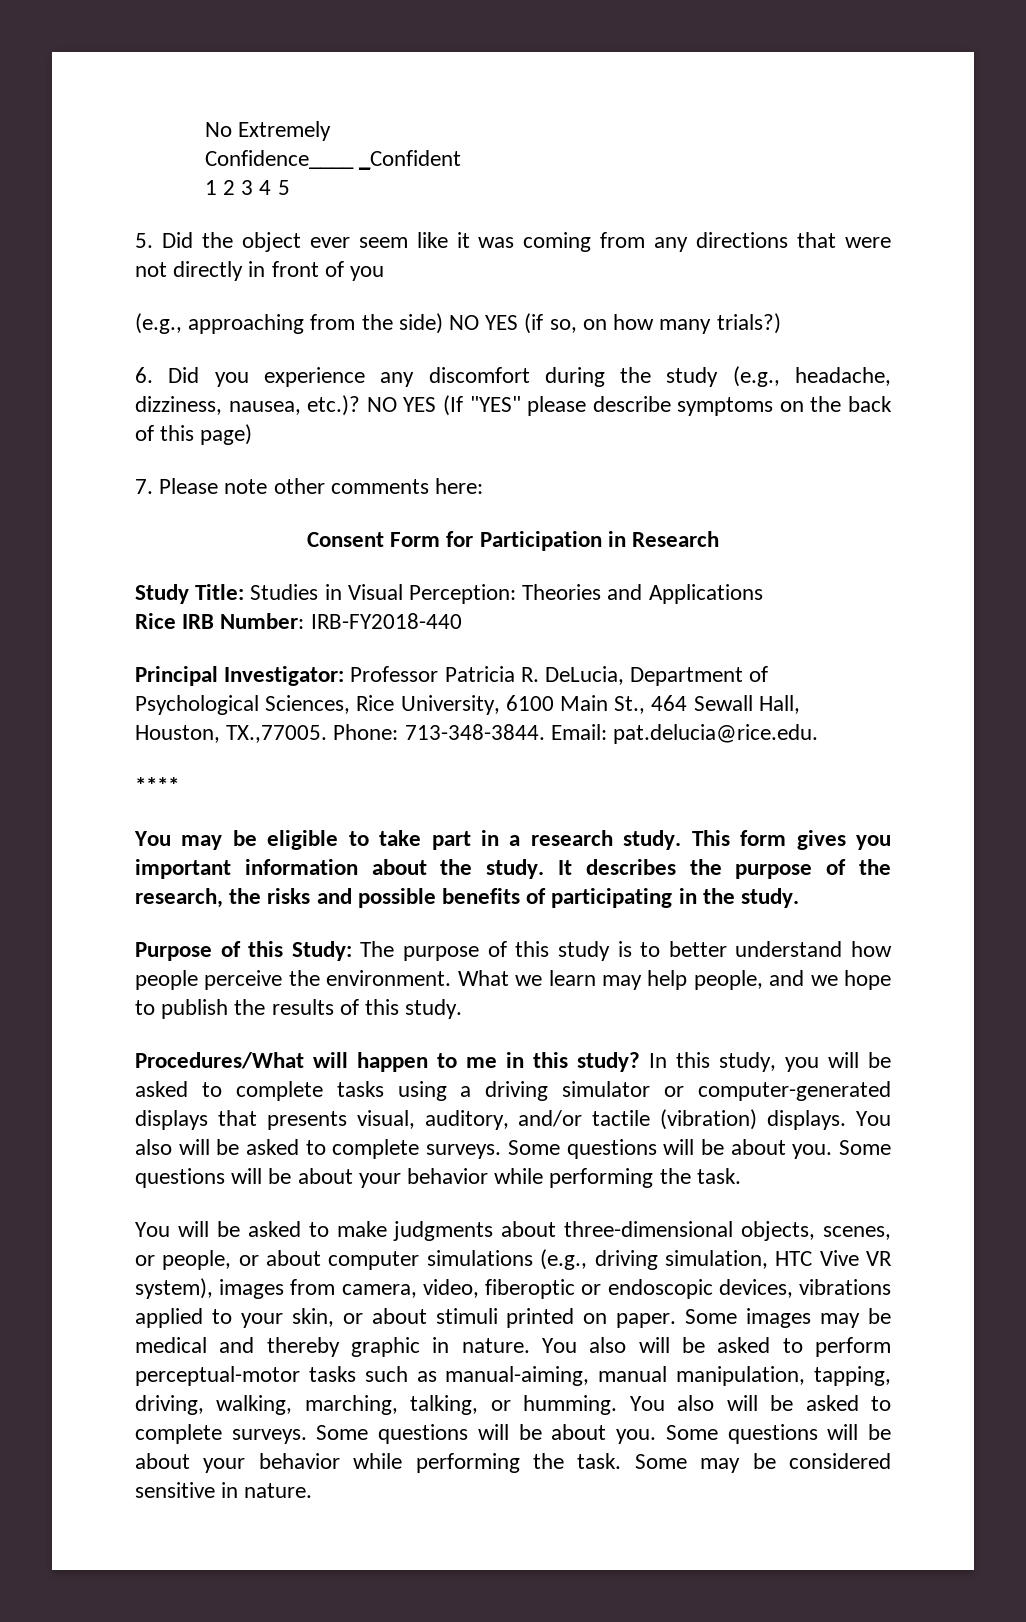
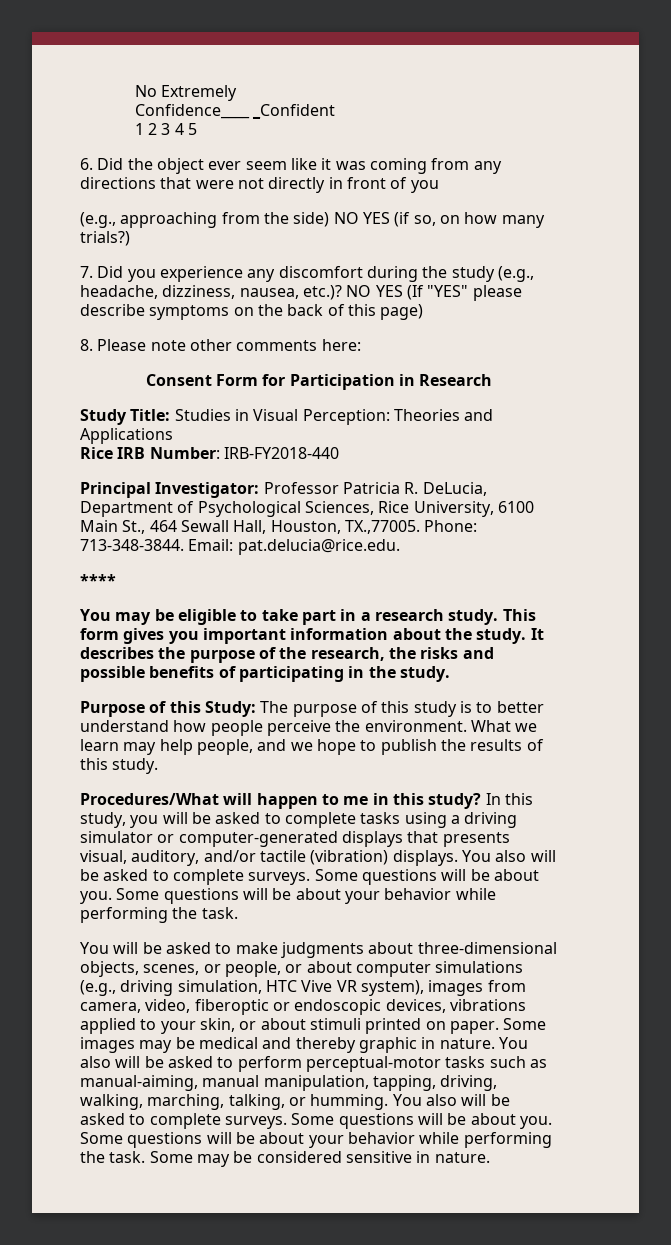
[135,233,153,248] 5. -> [80,158,93,170] 6.
[135,367,153,383] 6. -> [80,266,93,278] 7.
[135,479,153,494] 7. -> [80,339,93,351] 8.

